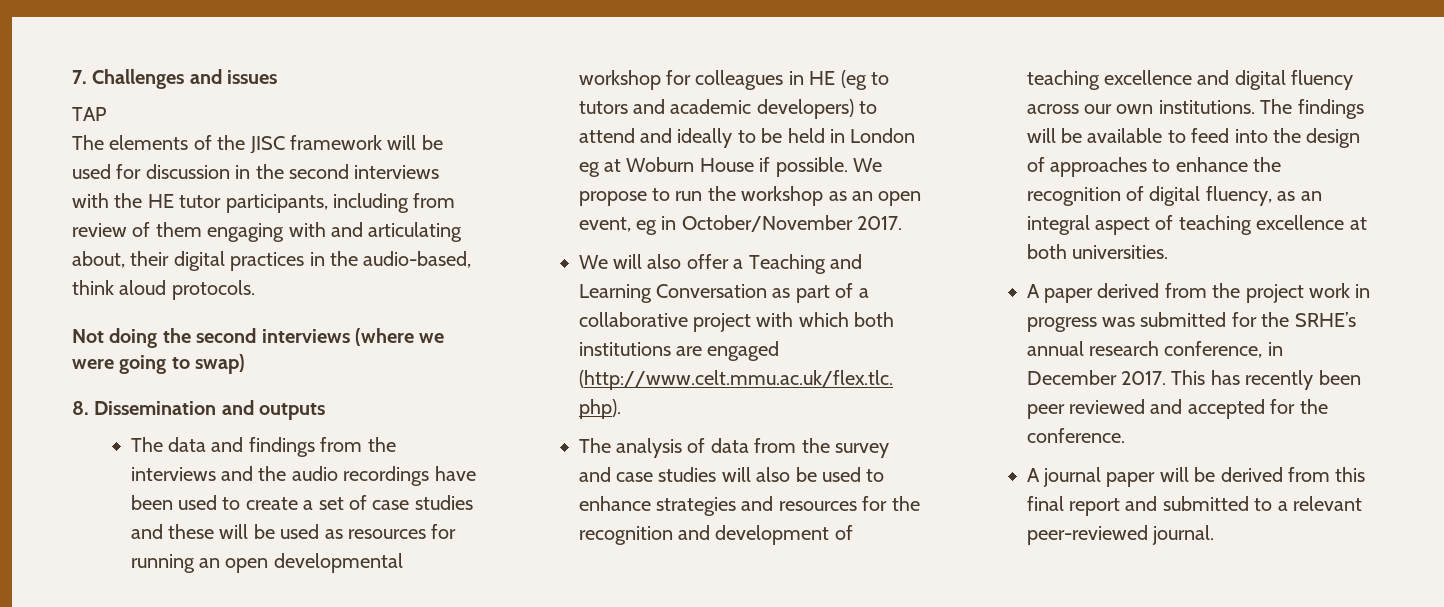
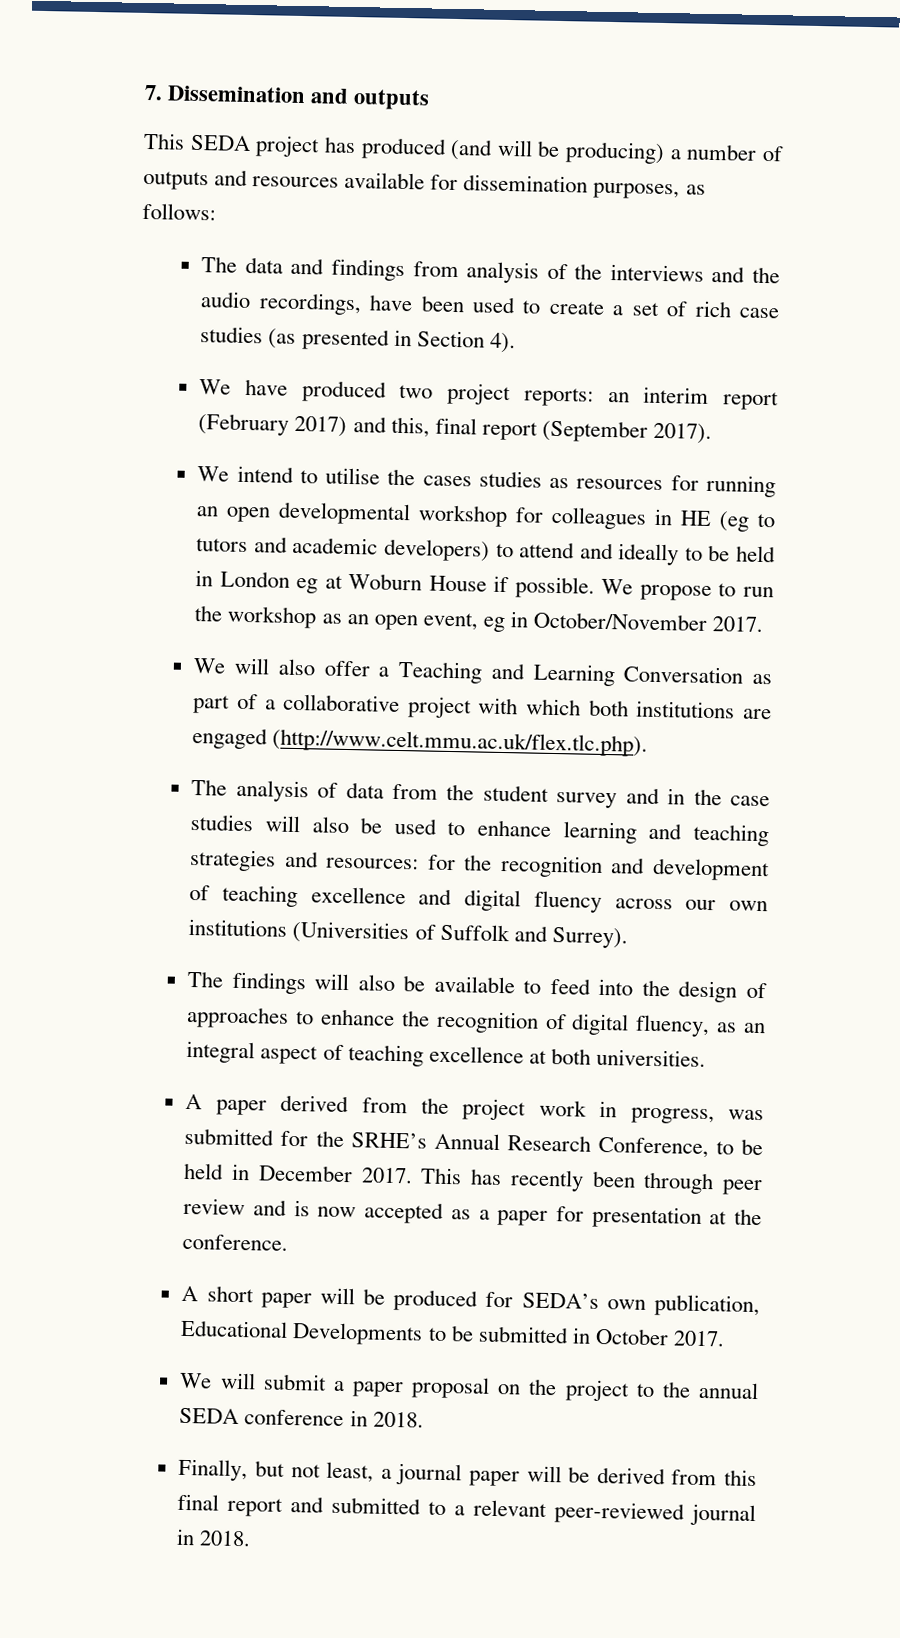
[92,69,278,89] [72,107,106,121] [72,135,443,154] [72,164,440,179] [72,193,456,213] [72,222,463,242] [72,251,472,271] [72,280,255,300] [72,328,445,348] [72,354,246,374] [72,400,326,420] Challenges and issues // TAP // The elements of the JISC framework will be used for discussion in the second interviews with the HE tutor participants, including from review of them engaging with and articulating about, their digital practices in the audio-based, think aloud protocols. // Not doing the second interviews (where we were going to swap) // 8. Dissemination and outputs -> [167,85,431,111] [143,132,784,165] [143,169,706,200] [142,202,216,221] Dissemination and outputs // This SEDA project has produced (and will be producing) a number of outputs and resources available for dissemination purposes, as follows:
(363, 444) none -> [466,261,568,284] analysis of
[343,466,430,486] recordings -> [258,292,362,316] recordings,
[372,495,473,510] [130,524,320,539] case studies and these will be used -> [694,300,780,319] [200,326,516,354] [199,378,779,411] [198,413,712,444] [197,465,542,488] rich case studies (as presented in Section 4). // We have produced two project reports: an interim report (February 2017) and this, final report (September 2017). // We intend to utilise the cases studies
(830, 445) none -> [482,784,549,802] student
(611, 474) none -> [667,788,722,806] in the
(651, 503) none -> [562,821,769,847] learning and teaching
[778,501,857,511] resources -> [326,857,420,870] resources:
[1158,100,1255,114] institutions. -> [188,918,628,949] institutions (Universities of Suffolk and Surrey). //
(1056, 135) none -> [357,974,395,991] also
[1026,317,1097,332] progress -> [630,1107,715,1125] progress,
[1026,341,1263,358] annual research conference, -> [433,1132,763,1159] [183,1162,225,1180] Annual Research Conference, to be held
[1026,399,1328,419] [1026,428,1125,443] [1026,468,1040,482] peer reviewed and accepted for the conference. // A -> [643,1171,763,1196] [183,1197,762,1229] [182,1233,289,1251] [181,1285,760,1318] [180,1319,725,1347] [179,1372,759,1402] [179,1407,424,1428] [178,1458,392,1483] through peer review and is now accepted as a paper for presentation at the conference. // A short paper will be produced for SEDA’s own publication, Educational Developments to be submitted in October 2017. // We will submit a paper proposal on the project to the annual SEDA conference in 2018. // Finally, but not least, a
[1151,525,1214,545] journal. -> [690,1503,756,1527] [176,1528,252,1547] journal in 2018.

